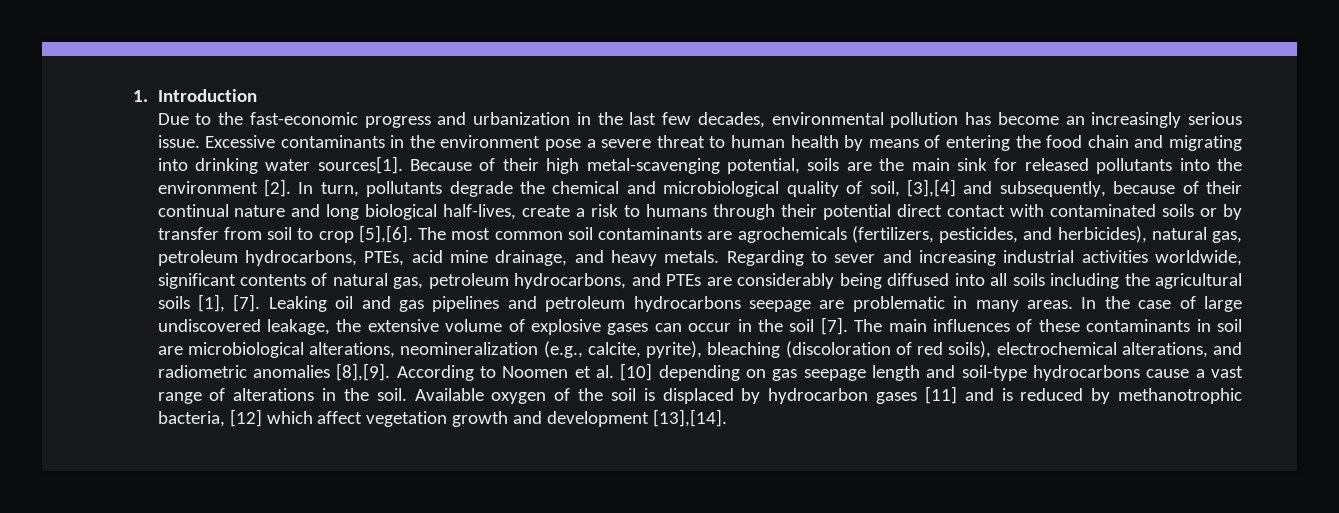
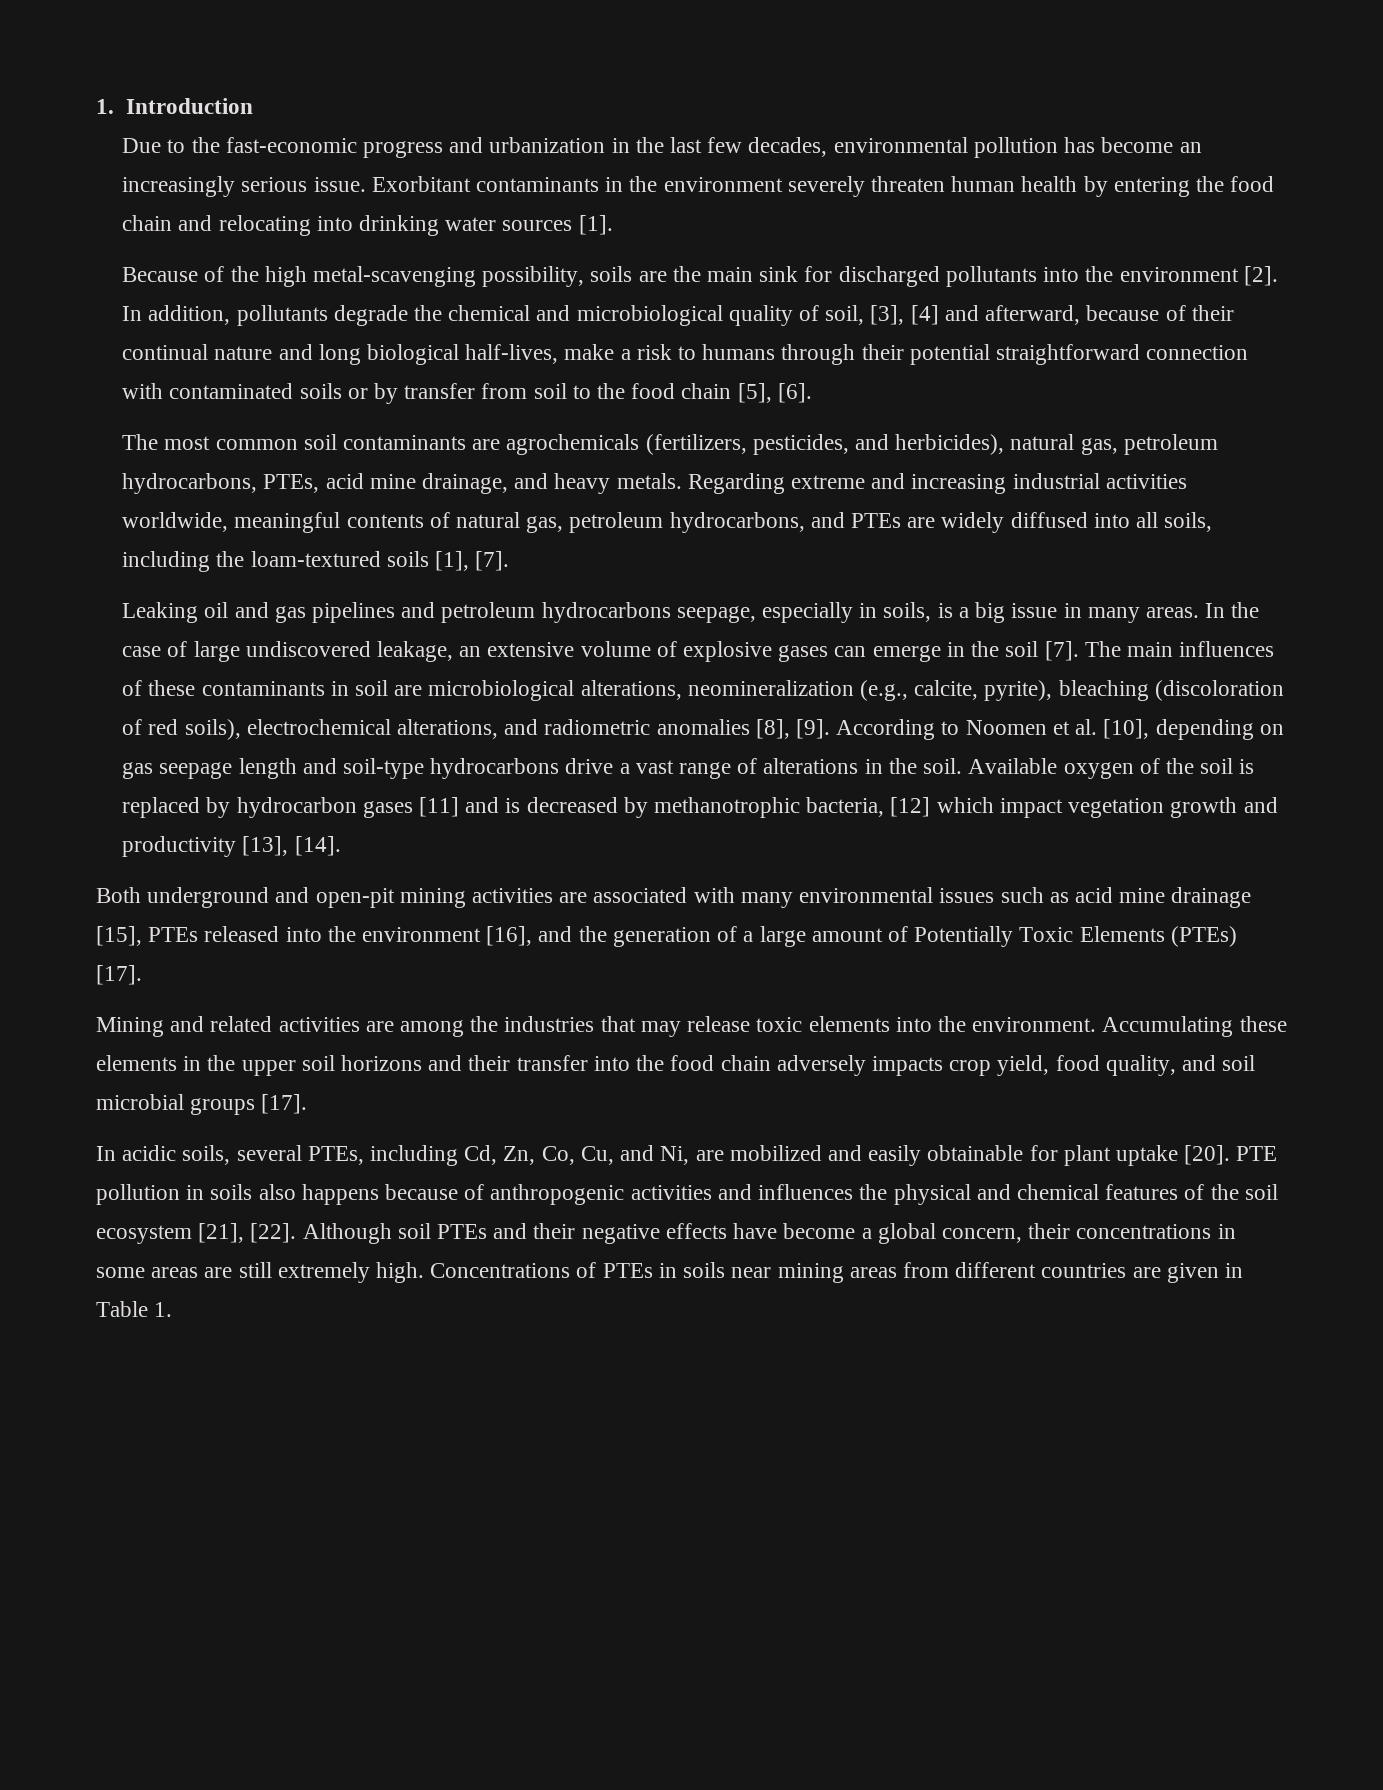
[205,135,276,148] Excessive -> [371,176,471,192] Exorbitant
[545,135,726,151] pose a severe threat to -> [787,176,946,197] severely threaten
[868,135,941,148] means of -> (1108, 186) none
[1169,135,1243,151] migrating -> [218,215,311,236] relocating
[317,156,403,174] sources[1]. -> [502,215,613,235] sources [1]. //
[502,158,539,171] their -> [230,266,259,282] the
[727,158,801,174] potential, -> [482,266,585,287] possibility,
[1024,158,1089,171] released -> [838,266,940,287] discharged
[320,182,359,197] turn, -> [148,305,231,325] addition,
[906,179,1106,197] [3],[4] and subsequently, -> [870,305,1081,325] [3], [4] and afterward,
[522,205,571,217] create -> [564,344,615,360] make
[897,204,1006,217] direct contact -> [996,344,1249,365] straightforward connection
[318,225,413,243] crop [5],[6]. -> [597,383,812,403] the food chain [5], [6]. //
[810,251,876,263] to sever -> [791,475,866,489] extreme
[157,273,236,289] significant -> [234,512,341,533] meaningful
[737,273,882,289] considerably being -> [941,512,1005,533] widely
[1012,273,1045,286] soils -> [1164,512,1213,532] soils,
[1155,273,1242,289] agricultural -> [250,551,381,567] loam-textured
(261, 303) none -> (510, 561) //
[748,296,945,312] seepage are problematic -> [676,602,1058,623] seepage, especially in soils, is a big issue
[336,319,362,332] the -> [459,646,482,657] an
[688,323,732,332] occur -> [872,645,941,662] emerge
[336,363,391,381] [8],[9]. -> [755,719,831,739] [8], [9].
[620,363,653,381] [10] -> [1103,719,1150,739] [10],
[1146,369,1190,378] cause -> [565,758,614,774] drive
[662,388,734,404] displaced -> [122,797,201,818] replaced
[1020,388,1084,401] reduced -> [526,797,618,813] decreased
[317,411,363,424] affect -> [999,798,1063,818] impact
[547,409,728,427] development [13],[14]. -> [122,836,341,857] [96,887,1252,908] [96,926,1237,947] [96,965,142,985] [96,1016,1287,1037] [96,1055,1256,1076] [96,1094,308,1115] [96,1145,1278,1166] [96,1184,1278,1205] [96,1223,1236,1244] [96,1262,1243,1283] [96,1301,173,1317] productivity [13], [14]. // Both underground and open-pit mining activities are associated with many environmental issues such as acid mine drainage [15], PTEs released into the environment [16], and the generation of a large amount of Potentially Toxic Elements (PTEs) [17]. // Mining and related activities are among the industries that may release toxic elements into the environment. Accumulating these elements in the upper soil horizons and their transfer into the food chain adversely impacts crop yield, food quality, and soil microbial groups [17]. // In acidic soils, several PTEs, including Cd, Zn, Co, Cu, and Ni, are mobilized and easily obtainable for plant uptake [20]. PTE pollution in soils also happens because of anthropogenic activities and influences the physical and chemical features of the soil ecosystem [21], [22]. Although soil PTEs and their negative effects have become a global concern, their concentrations in some areas are still extremely high. Concentrations of PTEs in soils near mining areas from different countries are given in Table 1.

